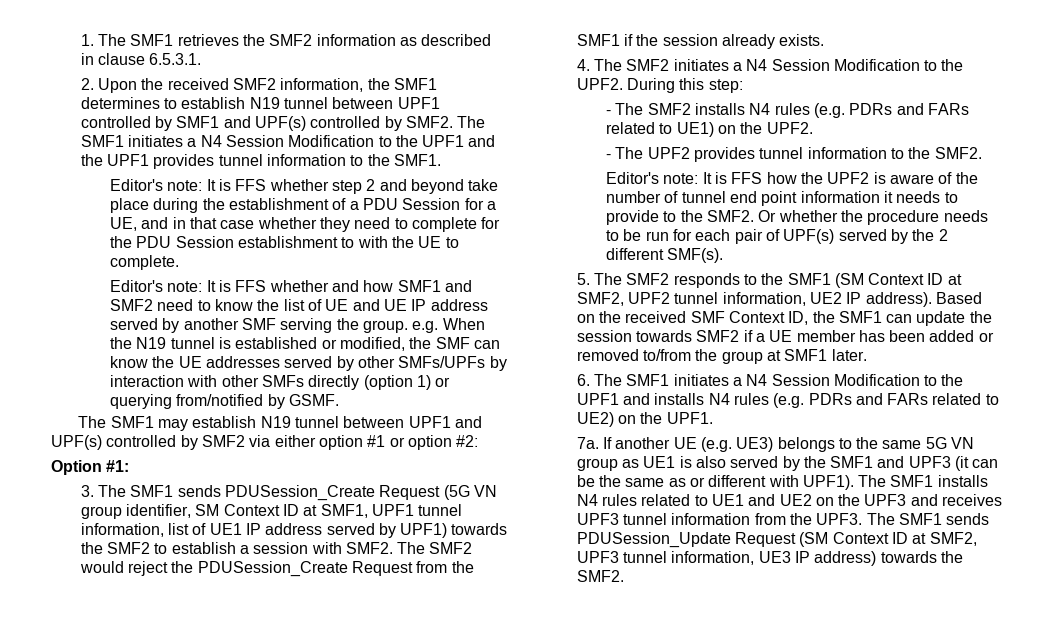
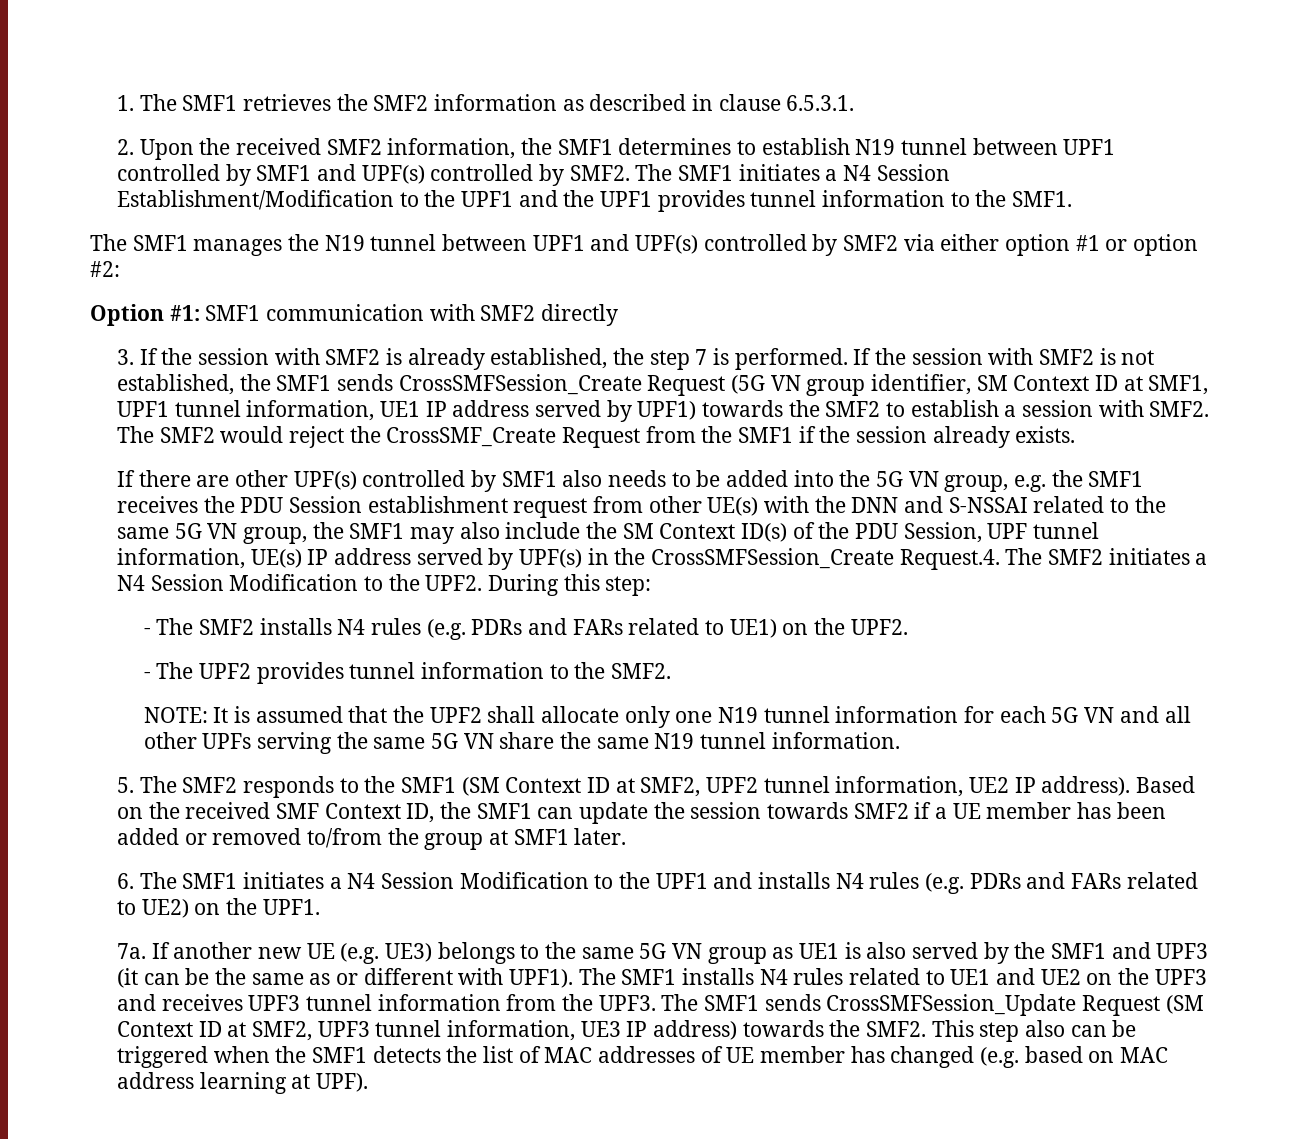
[288,135,375,147] Modification -> [116,190,394,210] Establishment/Modification
[110,179,499,194] [110,198,497,213] [110,217,501,232] [110,236,459,248] [110,255,180,270] [110,280,473,292] [110,299,488,311] [110,318,485,333] [110,337,501,351] [110,356,507,371] [110,375,451,390] [110,394,340,409] [78,416,257,431] // Editor's note: It is FFS whether step 2 and beyond take place during the establishment of a PDU Session for a UE, and in that case whether they need to complete for the PDU Session establishment to with the UE to complete. // Editor's note: It is FFS whether and how SMF1 and SMF2 need to know the list of UE and UE IP address served by another SMF serving the group. e.g. When the N19 tunnel is established or modified, the SMF can know the UE addresses served by other SMFs/UPFs by interaction with other SMFs directly (option 1) or querying from/notified by GSMF. // The SMF1 may establish -> [90,234,320,256] // The SMF1 manages the
[80,485,375,501] // 3. The SMF1 sends PDUSession_Create -> [205,304,619,326] [116,348,1155,370] [116,374,642,395] SMF1 communication with SMF2 directly // 3. If the session with SMF2 is already established, the step 7 is performed. If the session with SMF2 is not established, the SMF1 sends CrossSMFSession_Create
[167,523,207,535] list of -> (375, 410) none
[197,561,348,577] PDUSession_Create -> [386,427,557,447] CrossSMF_Create
[576,59,590,71] 4. -> [116,470,1144,492] [116,496,1166,518] [116,522,1099,544] [116,548,1000,570] If there are other UPF(s) controlled by SMF1 also needs to be added into the 5G VN group, e.g. the SMF1 receives the PDU Session establishment request from other UE(s) with the DNN and S-NSSAI related to the same 5G VN group, the SMF1 may also include the SM Context ID(s) of the PDU Session, UPF tunnel information, UE(s) IP address served by UPF(s) in the CrossSMFSession_Create Request.4.
[606,172,978,184] [606,191,958,206] [606,210,988,225] [606,229,948,244] [606,248,724,263] Editor's note: It is FFS how the UPF2 is aware of the number of tunnel end point information it needs to provide to the SMF2. Or whether the procedure needs to be run for each pair of UPF(s) served by the 2 different SMF(s). -> [143,706,1191,728] [143,732,900,754] NOTE: It is assumed that the UPF2 shall allocate only one N19 tunnel information for each 5G VN and all other UPFs serving the same 5G VN share the same N19 tunnel information.
(671, 443) none -> [257,947,302,959] new
[576,532,731,548] PDUSession_Update -> [826,994,1077,1016] CrossSMFSession_Update
(624, 576) none -> [931,1020,1137,1042] [116,1046,1168,1068] [116,1072,368,1094] This step also can be triggered when the SMF1 detects the list of MAC addresses of UE member has changed (e.g. based on MAC address learning at UPF).

